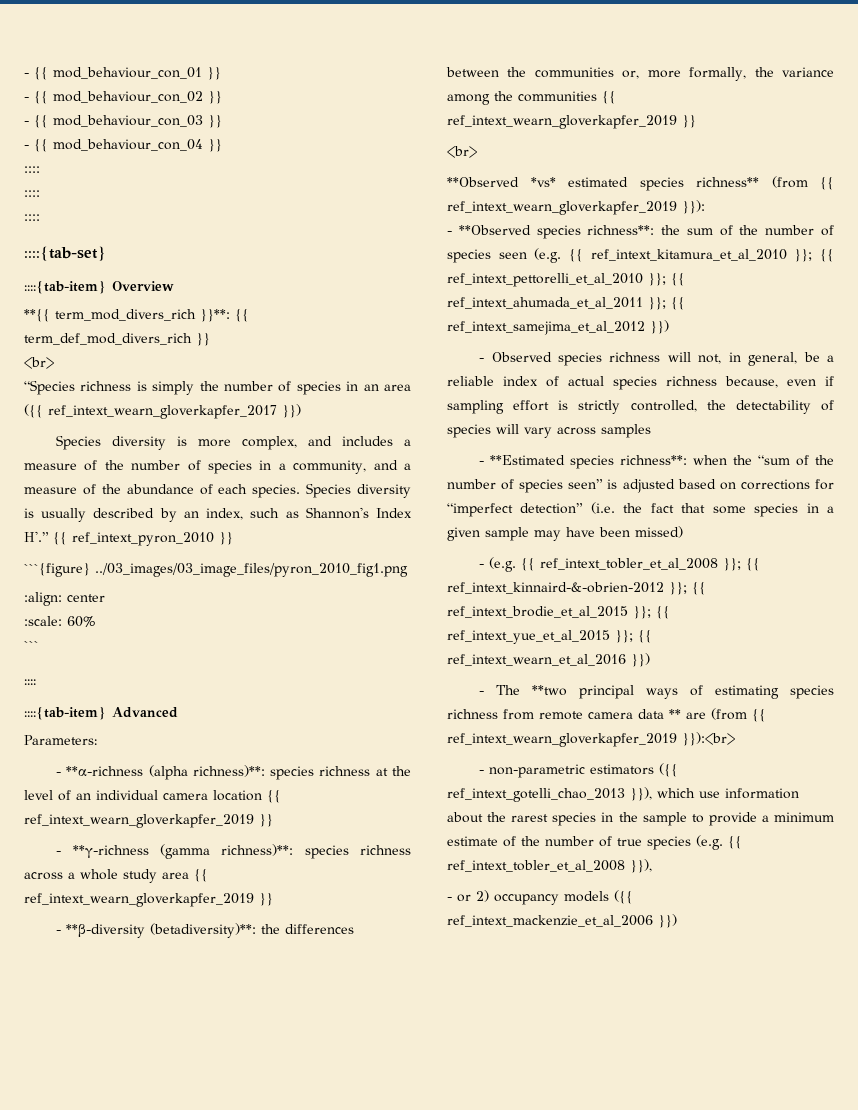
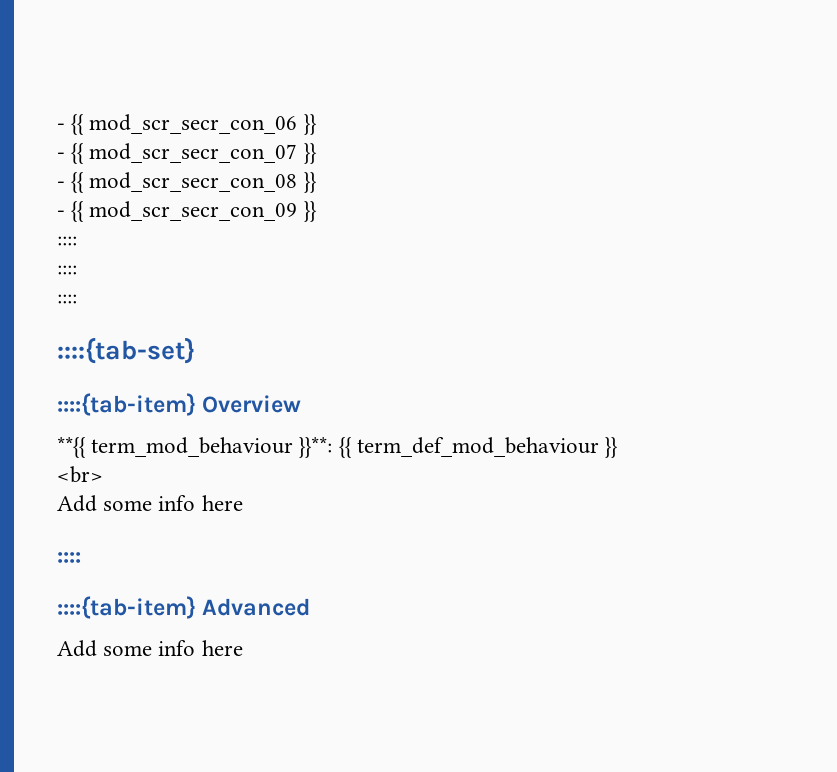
[24,67,221,80] [24,91,222,104] [24,115,222,128] [24,139,203,152] - {{ mod_behaviour_con_01 }} // - {{ mod_behaviour_con_02 }} // - {{ mod_behaviour_con_03 }} // - {{ mod_behaviour_con_04 -> [57,114,317,135] [57,143,317,164] [57,172,317,193] [57,201,298,222] - {{ mod_scr_secr_con_06 }} // - {{ mod_scr_secr_con_07 }} // - {{ mod_scr_secr_con_08 }} // - {{ mod_scr_secr_con_09
[55,309,196,321] term_mod_divers_rich -> [91,437,294,457] term_mod_behaviour
[24,333,210,346] [24,357,54,369] [24,380,411,395] [24,404,301,419] [56,435,411,450] [24,460,412,474] [24,483,411,498] [24,507,413,522] [24,531,233,546] [24,563,408,577] [24,592,105,606] [24,616,96,627] [24,641,39,650] [24,679,36,685] [24,707,178,720] [24,735,97,745] [56,765,411,780] [24,790,281,803] [24,814,273,828] [56,844,411,859] [24,869,208,883] [24,893,273,907] [56,923,355,938] [446,67,834,81] [447,91,616,105] [447,115,696,129] [447,146,477,158] [447,176,834,191] [447,200,705,215] [447,225,834,239] [447,248,834,263] [447,273,685,287] [447,297,685,310] [447,320,669,335] [479,352,834,366] [447,376,834,390] [447,400,834,414] [447,424,651,438] [479,455,835,469] [447,479,834,493] [447,502,835,517] [447,526,683,541] [479,557,761,572] [447,582,706,595] [447,606,670,619] [447,630,652,644] [447,653,650,667] [479,685,834,699] [447,708,766,722] [447,732,735,747] [479,763,679,778] [447,787,799,802] [447,812,834,826] [447,835,742,850] [447,859,652,873] [447,890,633,905] [447,914,677,928] term_def_mod_divers_rich }} // <br> // “Species richness is simply the number of species in an area ({{ ref_intext_wearn_gloverkapfer_2017 }}) // Species diversity is more complex, and includes a measure of the number of species in a community, and a measure of the abundance of each species. Species diversity is usually described by an index, such as Shannon's Index H'.” {{ ref_intext_pyron_2010 }} // ```{figure} ../03_images/03_image_files/pyron_2010_fig1.png // :align: center // :scale: 60% // ``` // :::: // ::::{tab-item} Advanced // Parameters: // - **α-richness (alpha richness)**: species richness at the level of an individual camera location {{ ref_intext_wearn_gloverkapfer_2019 }} // - **γ-richness (gamma richness)**: species richness across a whole study area {{ ref_intext_wearn_gloverkapfer_2019 }} // - **β-diversity (betadiversity)**: the differences between the communities or, more formally, the variance among the communities {{ ref_intext_wearn_gloverkapfer_2019 }} // <br> // **Observed *vs* estimated species richness** (from {{ ref_intext_wearn_gloverkapfer_2019 }}): // - **Observed species richness**: the sum of the number of species seen (e.g. {{ ref_intext_kitamura_et_al_2010 }}; {{ ref_intext_pettorelli_et_al_2010 }}; {{ ref_intext_ahumada_et_al_2011 }}; {{ ref_intext_samejima_et_al_2012 }}) // - Observed species richness will not, in general, be a reliable index of actual species richness because, even if sampling effort is strictly controlled, the detectability of species will vary across samples // - **Estimated species richness**: when the “sum of the number of species seen” is adjusted based on corrections for “imperfect detection” (i.e. the fact that some species in a given sample may have been missed) // - (e.g. {{ ref_intext_tobler_et_al_2008 }}; {{ ref_intext_kinnaird-&-obrien-2012 }}; {{ ref_intext_brodie_et_al_2015 }}; {{ ref_intext_yue_et_al_2015 }}; {{ ref_intext_wearn_et_al_2016 }}) // - The **two principal ways of estimating species richness from remote camera data ** are (from {{ ref_intext_wearn_gloverkapfer_2019 }}):<br> // - non-parametric estimators ({{ ref_intext_gotelli_chao_2013 }}), which use information about the rarest species in the sample to provide a minimum estimate of the number of true species (e.g. {{ ref_intext_tobler_et_al_2008 }}), // - or 2) occupancy models ({{ ref_intext_mackenzie_et_al_2006 }}) -> [356,437,619,458] [57,466,103,483] [57,495,243,512] [57,552,81,563] [57,596,311,619] [57,640,243,657] term_def_mod_behaviour }} // <br> // Add some info here // :::: // ::::{tab-item} Advanced // Add some info here

